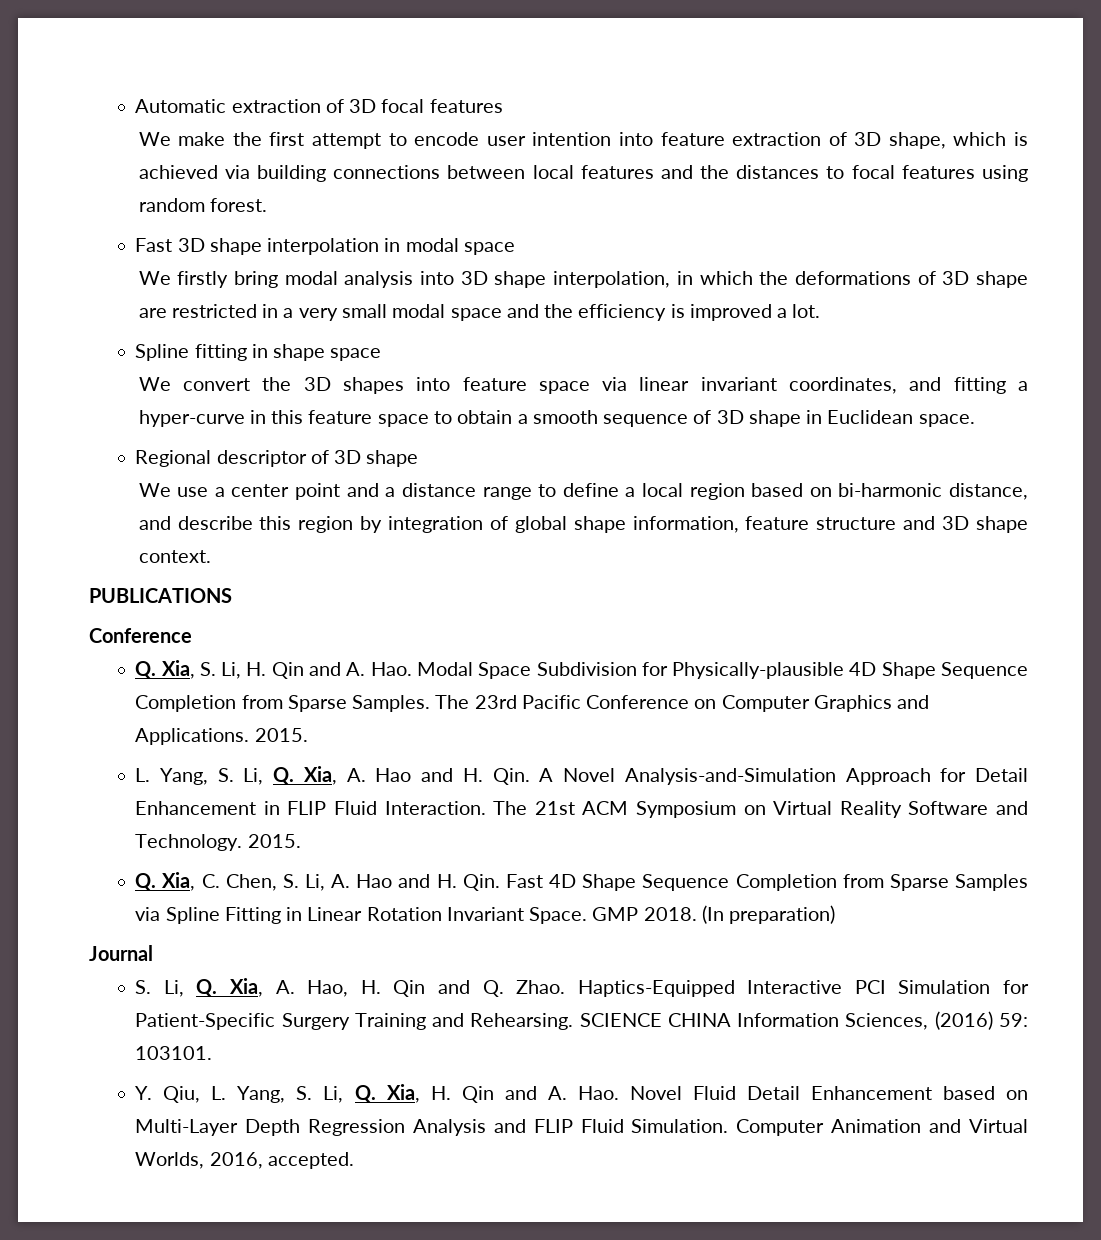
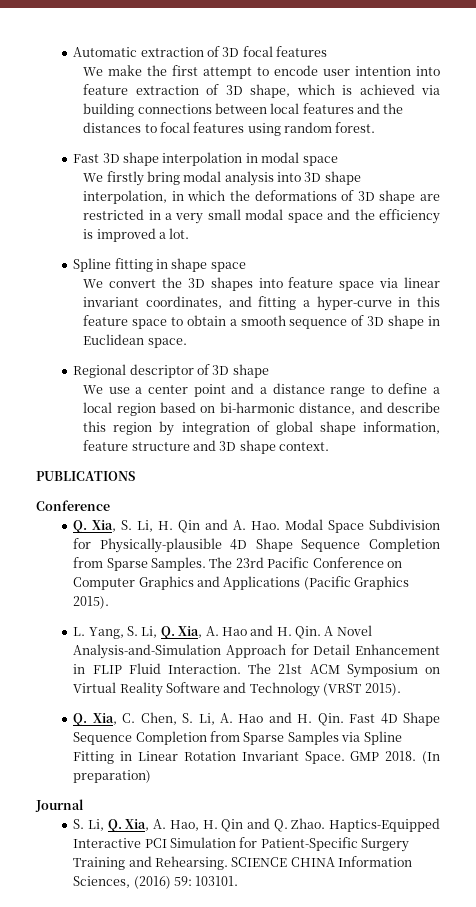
[135,728,308,745] Applications. 2015. -> [223,576,410,590] [73,596,110,609] Applications (Pacific Graphics 2015).
[135,834,301,851] Technology. 2015. -> [249,682,401,697] Technology (VRST 2015).
[135,1084,1029,1103] [135,1119,1028,1136] [135,1152,354,1169] // Y. Qiu, L. Yang, S. Li, Q. Xia, H. Qin and A. Hao. Novel Fluid Detail Enhancement based on Multi-Layer Depth Regression Analysis and FLIP Fluid Simulation. Computer Animation and Virtual Worlds, 2016, accepted. -> (239, 881) none

